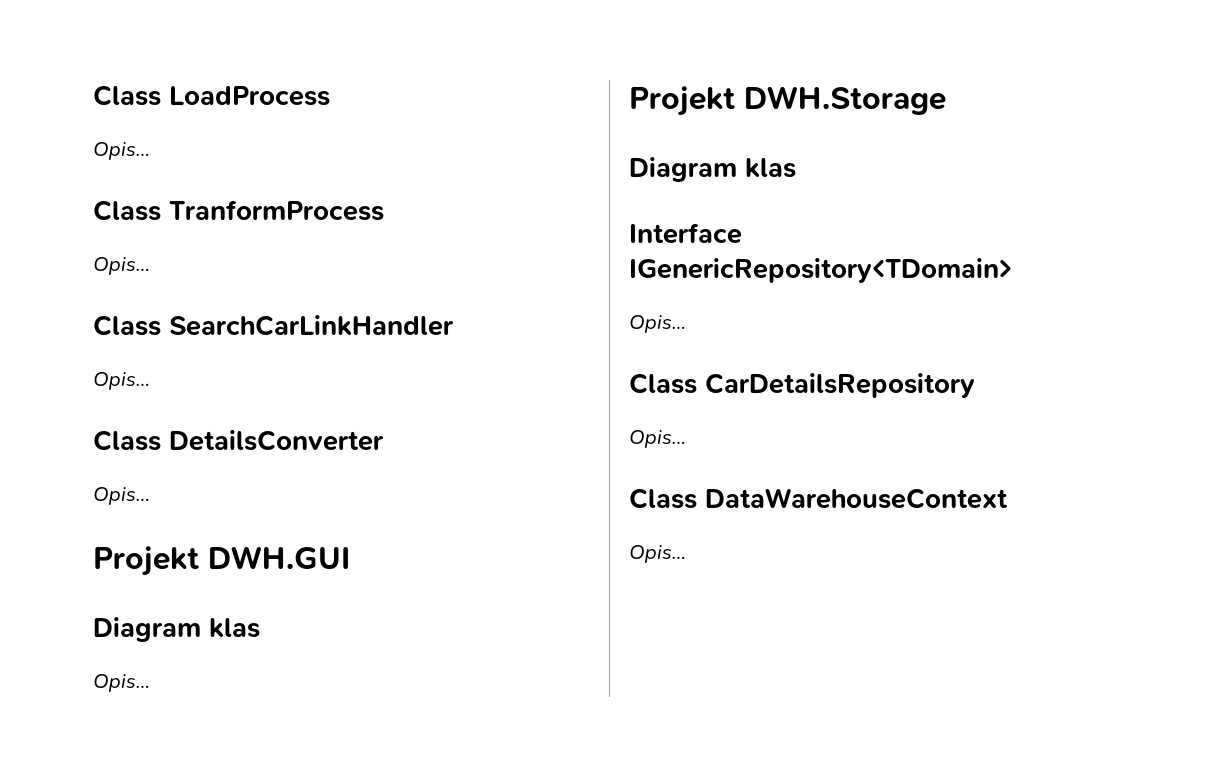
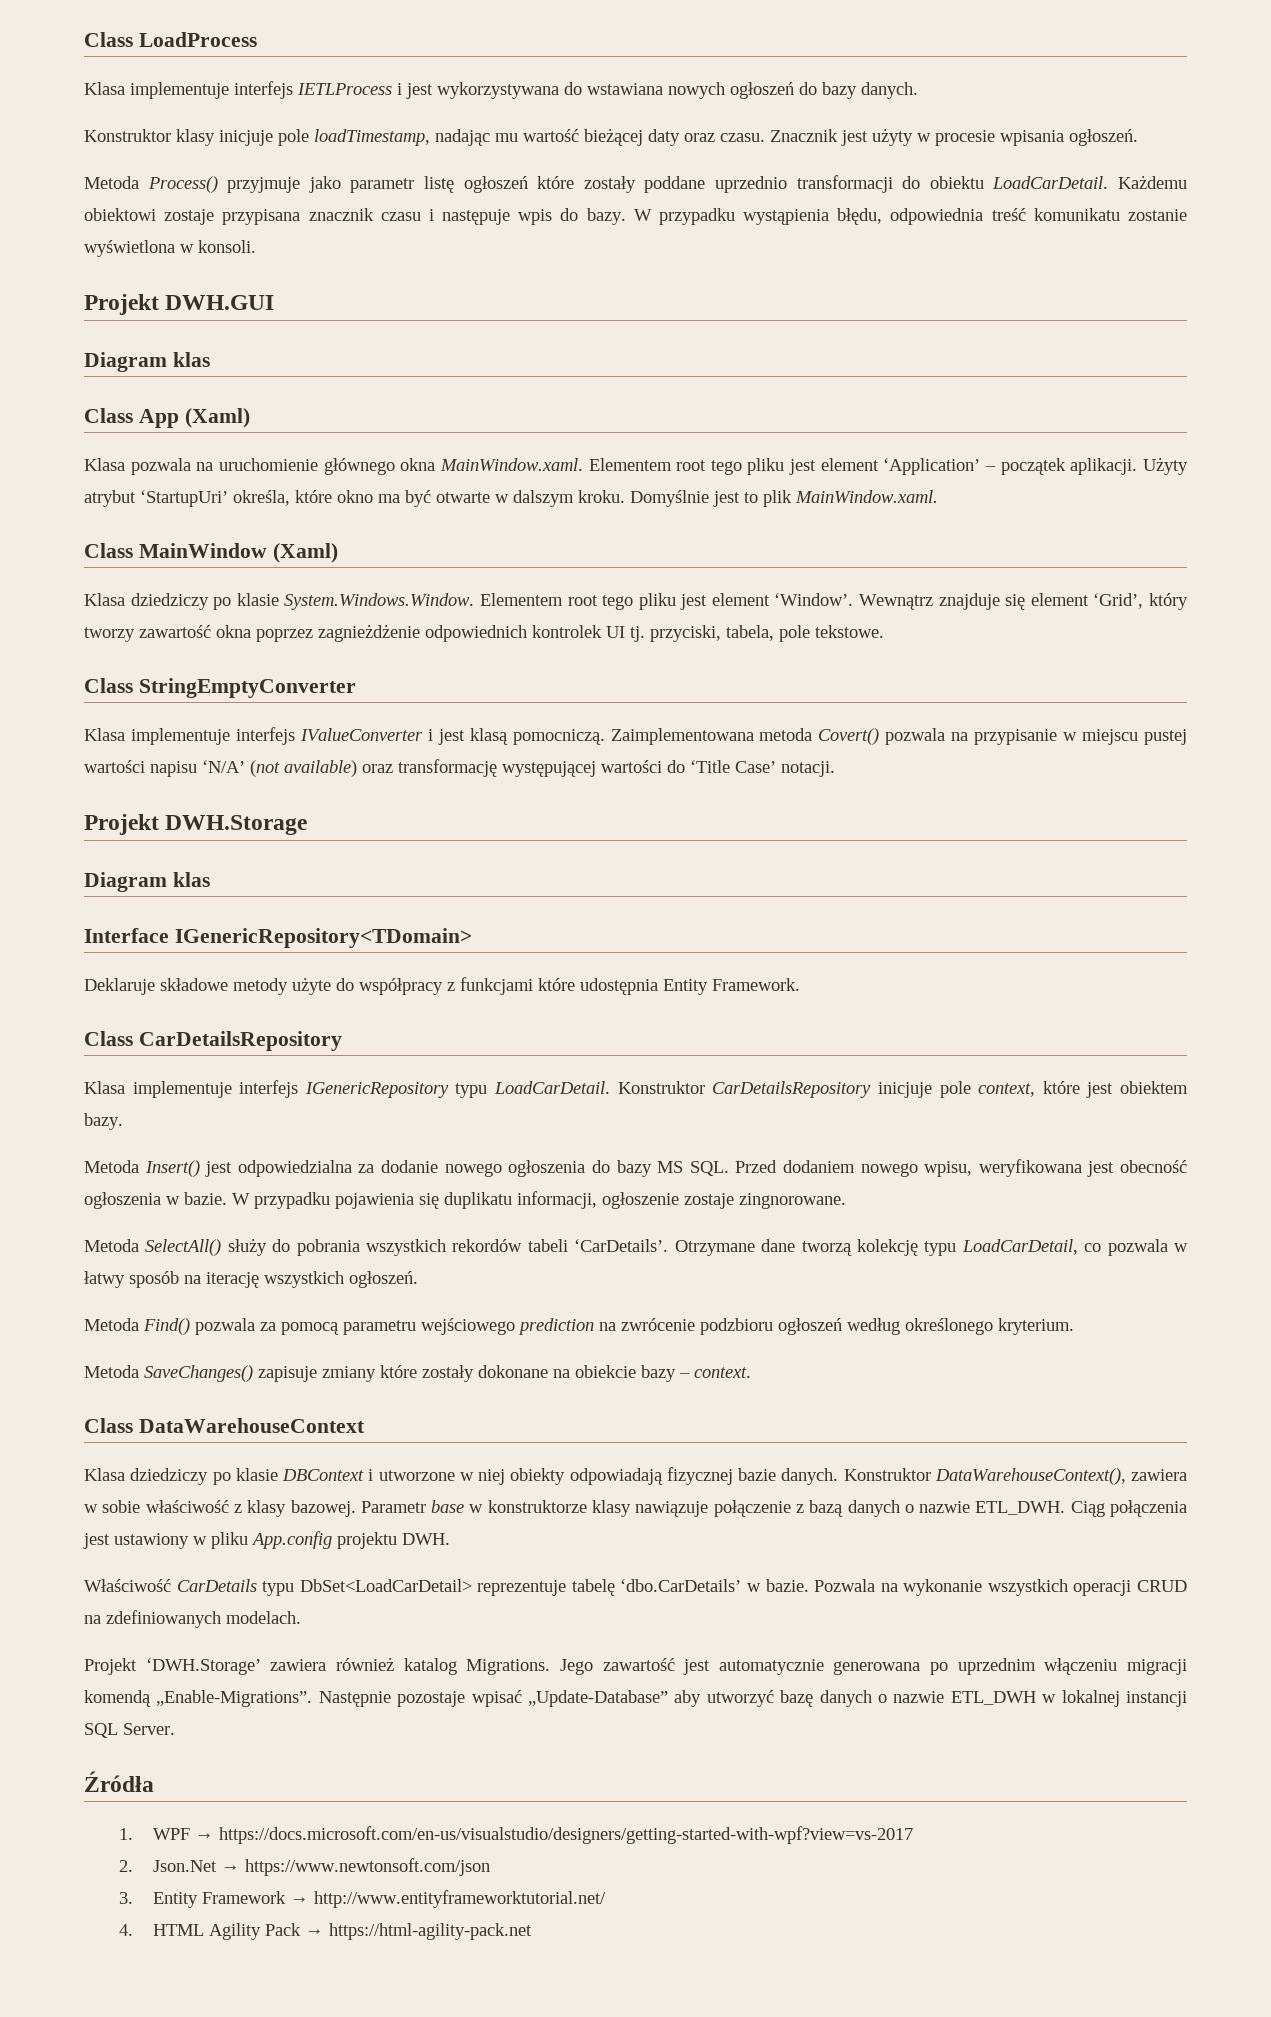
[93,142,150,160] [93,200,384,221] [93,257,150,275] [93,315,454,336] [93,372,150,390] [93,430,384,451] [93,487,150,505] [93,546,350,576] [93,617,260,642] [93,674,150,692] Opis… // Class TranformProcess // Opis… // Class SearchCarLinkHandler // Opis… // Class DetailsConverter // Opis… // Projekt DWH.GUI // Diagram klas // Opis… -> [84,81,918,99] [84,128,1138,146] [84,175,1187,193] [84,208,1187,225] [84,240,256,257] [84,294,275,315] [84,352,210,372] [84,408,250,428] [84,457,1188,475] [84,490,938,507] [84,543,338,563] [84,593,1189,610] [84,624,884,642] [84,678,356,698] [84,727,1187,745] [84,759,835,777] Klasa implementuje interfejs IETLProcess i jest wykorzystywana do wstawiana nowych ogłoszeń do bazy danych. // Konstruktor klasy inicjuje pole loadTimestamp, nadając mu wartość bieżącej daty oraz czasu. Znacznik jest użyty w procesie wpisania ogłoszeń. // Metoda Process() przyjmuje jako parametr listę ogłoszeń które zostały poddane uprzednio transformacji do obiektu LoadCarDetail. Każdemu obiektowi zostaje przypisana znacznik czasu i następuje wpis do bazy. W przypadku wystąpienia błędu, odpowiednia treść komunikatu zostanie wyświetlona w konsoli. // Projekt DWH.GUI // Diagram klas // Class App (Xaml) // Klasa pozwala na uruchomienie głównego okna MainWindow.xaml. Elementem root tego pliku jest element ‘Application’ – początek aplikacji. Użyty atrybut ‘StartupUri’ określa, które okno ma być otwarte w dalszym kroku. Domyślnie jest to plik MainWindow.xaml. // Class MainWindow (Xaml) // Klasa dziedziczy po klasie System.Windows.Window. Elementem root tego pliku jest element ‘Window’. Wewnątrz znajduje się element ‘Grid’, który tworzy zawartość okna poprzez zagnieżdżenie odpowiednich kontrolek UI tj. przyciski, tabela, pole tekstowe. // Class StringEmptyConverter // Klasa implementuje interfejs IValueConverter i jest klasą pomocniczą. Zaimplementowana metoda Covert() pozwala na przypisanie w miejscu pustej wartości napisu ‘N/A’ (not available) oraz transformację występującej wartości do ‘Title Case’ notacji.
[629,315,686,333] [629,373,975,398] [629,430,686,448] [629,488,1008,509] [629,545,686,563] Opis… // Class CarDetailsRepository // Opis… // Class DataWarehouseContext // Opis… -> [84,977,800,995] [84,1031,342,1051] [84,1080,1189,1098] [84,1113,123,1130] [84,1159,1187,1177] [84,1191,846,1209] [84,1238,1188,1256] [84,1271,418,1288] [84,1318,1074,1335] [84,1365,751,1382] [84,1418,365,1433] [84,1467,1187,1485] [84,1500,1187,1517] [83,1531,450,1549] [84,1579,1187,1596] [84,1610,301,1628] [84,1657,1187,1675] [84,1690,1187,1707] [84,1723,175,1738] [84,1771,154,1792] [118,1826,914,1844] [118,1858,491,1876] [118,1890,607,1908] [118,1923,533,1940] Deklaruje składowe metody użyte do współpracy z funkcjami które udostępnia Entity Framework. // Class CarDetailsRepository // Klasa implementuje interfejs IGenericRepository typu LoadCarDetail. Konstruktor CarDetailsRepository inicjuje pole context, które jest obiektem bazy. // Metoda Insert() jest odpowiedzialna za dodanie nowego ogłoszenia do bazy MS SQL. Przed dodaniem nowego wpisu, weryfikowana jest obecność ogłoszenia w bazie. W przypadku pojawienia się duplikatu informacji, ogłoszenie zostaje zingnorowane. // Metoda SelectAll() służy do pobrania wszystkich rekordów tabeli ‘CarDetails’. Otrzymane dane tworzą kolekcję typu LoadCarDetail, co pozwala w łatwy sposób na iterację wszystkich ogłoszeń. // Metoda Find() pozwala za pomocą parametru wejściowego prediction na zwrócenie podzbioru ogłoszeń według określonego kryterium. // Metoda SaveChanges() zapisuje zmiany które zostały dokonane na obiekcie bazy – context. // Class DataWarehouseContext // Klasa dziedziczy po klasie DBContext i utworzone w niej obiekty odpowiadają fizycznej bazie danych. Konstruktor DataWarehouseContext(), zawiera w sobie właściwość z klasy bazowej. Parametr base w konstruktorze klasy nawiązuje połączenie z bazą danych o nazwie ETL_DWH. Ciąg połączenia jest ustawiony w pliku App.config projektu DWH. // Właściwość CarDetails typu DbSet<LoadCarDetail> reprezentuje tabelę ‘dbo.CarDetails’ w bazie. Pozwala na wykonanie wszystkich operacji CRUD na zdefiniowanych modelach. // Projekt ‘DWH.Storage’ zawiera również katalog Migrations. Jego zawartość jest automatycznie generowana po uprzednim włączeniu migracji komendą „Enable-Migrations”. Następnie pozostaje wpisać „Update-Database” aby utworzyć bazę danych o nazwie ETL_DWH w lokalnej instancji SQL Server. // Źródła // 1. WPF → https://docs.microsoft.com/en-us/visualstudio/designers/getting-started-with-wpf?view=vs-2017 // 2. Json.Net → https://www.newtonsoft.com/json // 3. Entity Framework → http://www.entityframeworktutorial.net/ // 4. HTML Agility Pack → https://html-agility-pack.net

